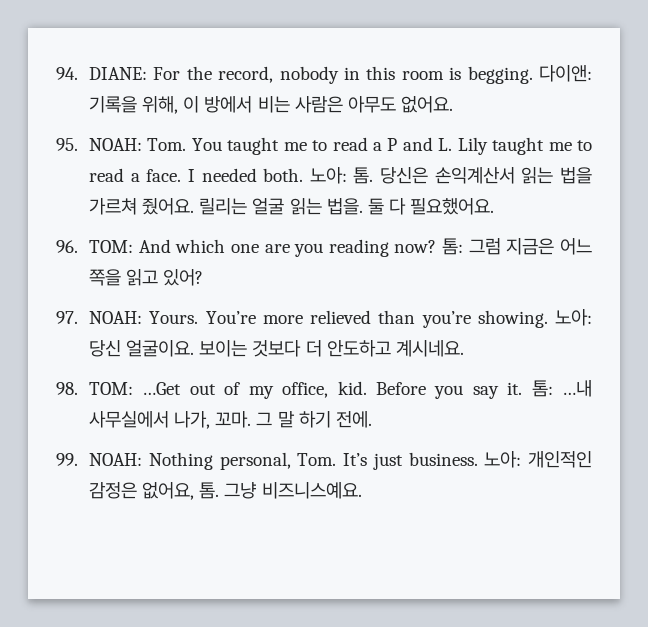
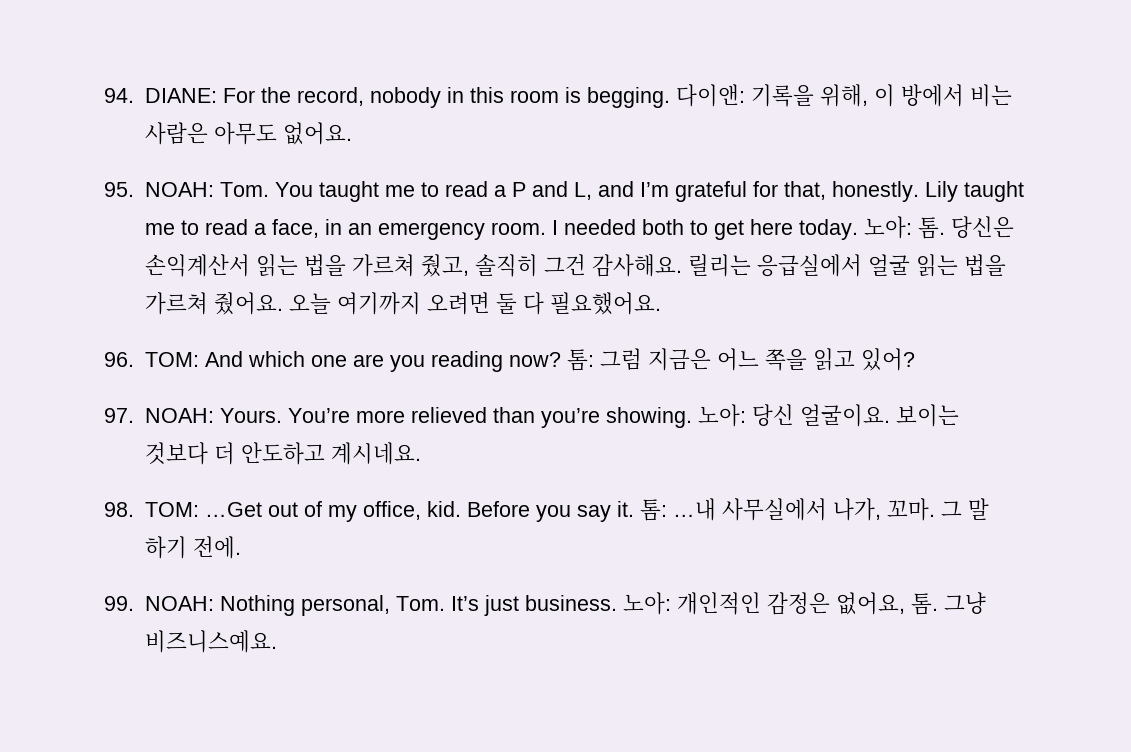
[438,138,453,151] L. -> [573,181,919,202] L, and I’m grateful for that, honestly.
[146,168,304,182] face. I needed both. -> [271,219,858,240] face, in an emergency room. I needed both to get here today.
[142,198,363,215] 줬어요. 릴리는 얼굴 읽는 법을. -> [420,254,1006,277] [144,292,490,315] 줬고, 솔직히 그건 감사해요. 릴리는 응급실에서 얼굴 읽는 법을 가르쳐 줬어요. 오늘 여기까지 오려면

